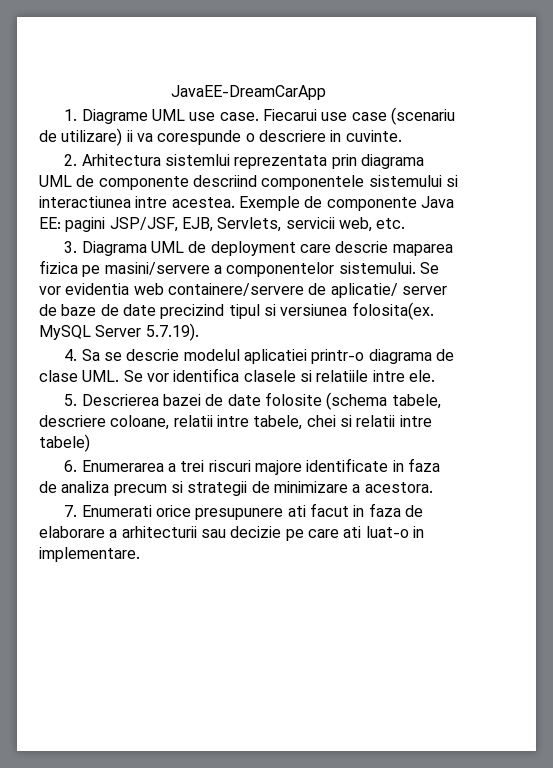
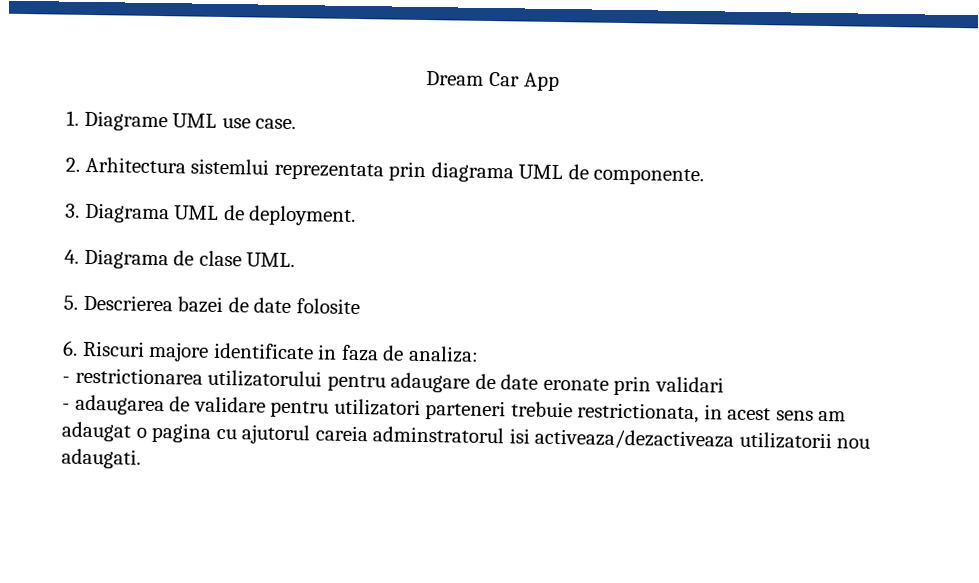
[171,85,326,100] JavaEE-DreamCarApp -> [426,71,560,92] Dream Car App
[262,107,455,125] [39,128,402,146] Fiecarui use case (scenariu de utilizare) ii va corespunde o descriere in cuvinte. -> (297, 124) none
[98,175,458,190] [39,196,454,211] [39,217,406,232] [64,241,453,256] [39,260,439,277] [39,283,447,298] [39,302,434,320] [39,323,199,341] [64,349,454,364] [39,368,435,382] componente descriind componentele sistemului si interactiunea intre acestea. Exemple de componente Java EE: pagini JSP/JSF, EJB, Servlets, servicii web, etc. // 3. Diagrama UML de deployment care descrie maparea fizica pe masini/servere a componentelor sistemului. Se vor evidentia web containere/servere de aplicatie/ server de baze de date precizind tipul si versiunea folosita(ex. MySQL Server 5.7.19). // 4. Sa se descrie modelul aplicatiei printr-o diagrama de clase UML. Se vor identifica clasele si relatiile intre ele. -> [593,167,705,186] [65,202,357,226] [64,248,296,270] componente. // 3. Diagrama UML de deployment. // 4. Diagrama de clase UML.
[326,392,441,410] [39,415,432,430] [39,434,90,452] [64,460,251,472] (schema tabele, descriere coloane, relatii intre tabele, chei si relatii intre tabele) // 6. Enumerarea a trei riscuri -> [62,340,145,357] // 6. Riscuri
[61,481,433,496] [64,503,423,520] [39,526,424,541] [39,547,140,562] analiza precum si strategii de minimizare a acestora. // 7. Enumerati orice presupunere ati facut in faza de elaborare a arhitecturii sau decizie pe care ati luat-o in implementare. -> [407,345,479,363] [62,367,724,396] [62,394,847,424] [61,421,871,450] [61,448,141,469] analiza: // - restrictionarea utilizatorului pentru adaugare de date eronate prin validari // - adaugarea de validare pentru utilizatori parteneri trebuie restrictionata, in acest sens am adaugat o pagina cu ajutorul careia adminstratorul isi activeaza/dezactiveaza utilizatorii nou adaugati.

